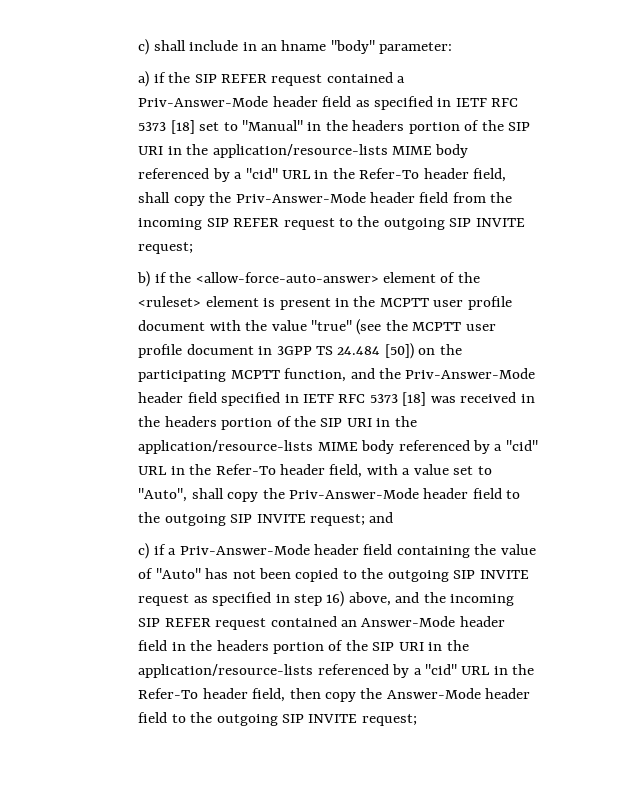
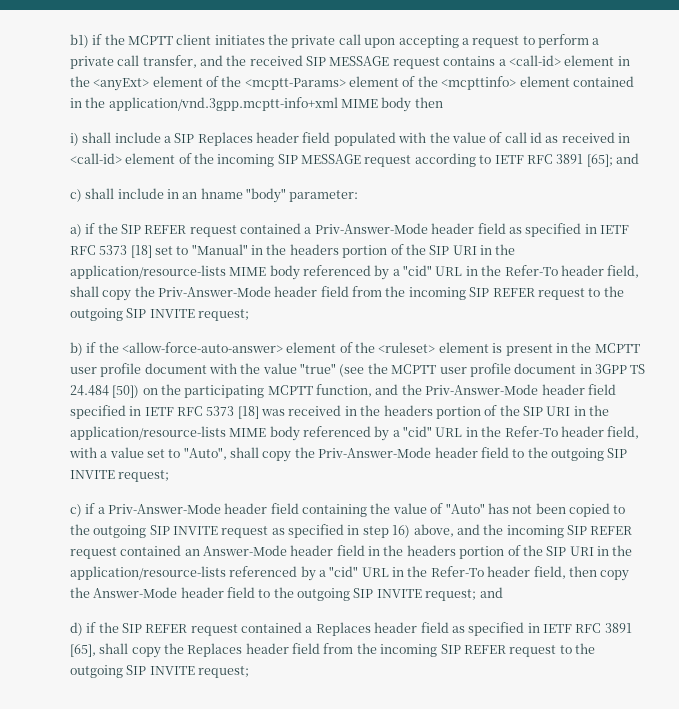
(138, 47) none -> [69,34,600,48] [69,55,630,69] [69,76,634,91] [69,97,443,112] [69,132,631,146] [69,153,640,167] b1) if the MCPTT client initiates the private call upon accepting a request to perform a private call transfer, and the received SIP MESSAGE request contains a <call-id> element in the <anyExt> element of the <mcptt-Params> element of the <mcpttinfo> element contained in the application/vnd.3gpp.mcptt-info+xml MIME body then // i) shall include a SIP Replaces header field populated with the value of call id as received in <call-id> element of the incoming SIP MESSAGE request according to IETF RFC 3891 [65]; and //
[369,512,394,523] and -> (170, 476) none
(417, 720) none -> [479,587,503,598] [69,622,632,636] [69,643,596,658] [69,665,249,678] and // d) if the SIP REFER request contained a Replaces header field as specified in IETF RFC 3891 [65], shall copy the Replaces header field from the incoming SIP REFER request to the outgoing SIP INVITE request;

